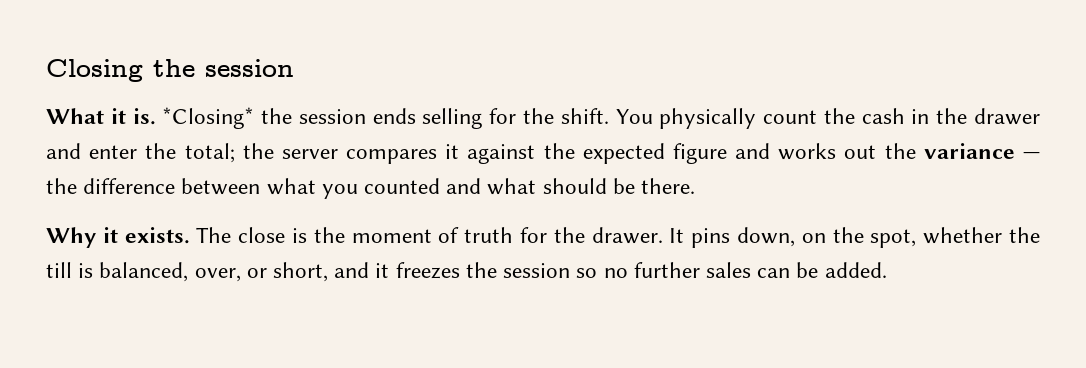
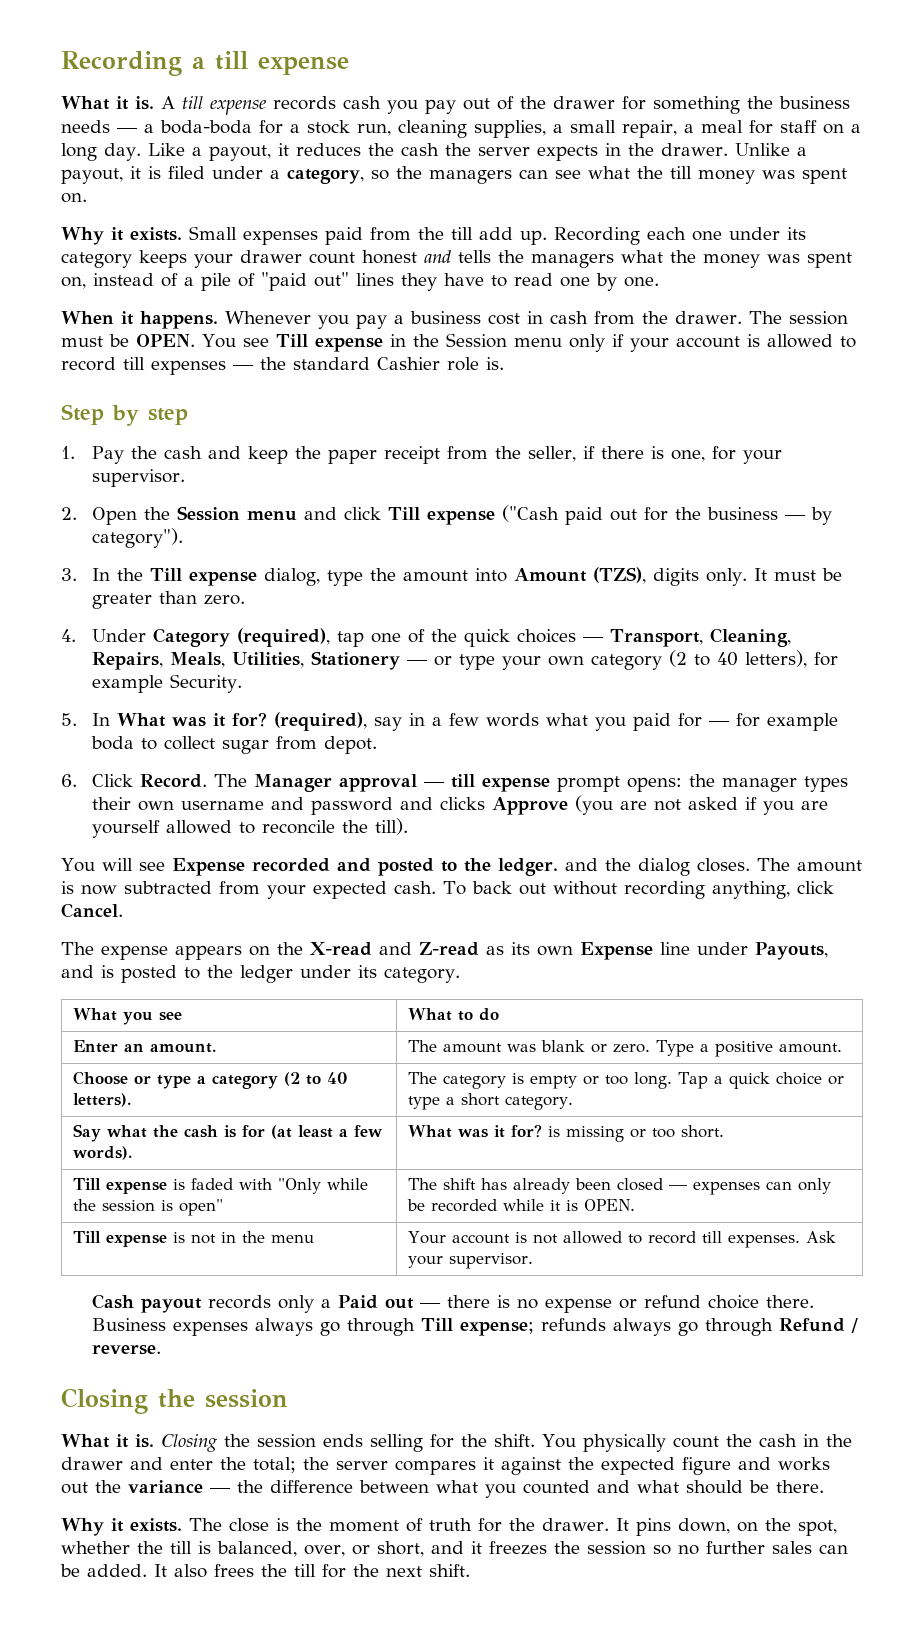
(46, 70) none -> [61,51,349,76] [61,96,850,115] [61,120,861,138] [61,143,807,161] [61,166,847,184] [61,193,87,203] [61,226,806,245] [61,250,852,268] [61,272,659,291] [61,311,848,329] [61,333,856,352] [61,357,504,375] [61,404,188,426] [61,446,782,464] [91,469,185,487] [61,505,832,525] [91,528,183,548] [61,567,842,586] [91,591,245,609] [61,628,791,647] [91,650,838,670] [91,674,242,693] [61,712,838,731] [90,736,377,754] [61,774,848,792] [91,795,828,815] [91,818,408,838] [61,858,862,876] [61,881,834,899] [61,903,123,918] [61,942,828,960] [61,965,460,983] [72,1008,182,1025] [407,1008,499,1021] [72,1040,216,1053] [407,1040,842,1057] [72,1071,347,1089] [72,1093,131,1107] [407,1072,844,1089] [407,1093,573,1110] [72,1124,382,1142] [72,1146,132,1160] [407,1124,724,1142] [72,1178,368,1194] [72,1199,223,1216] [407,1178,831,1195] [406,1199,635,1212] [72,1231,314,1247] [407,1231,836,1248] [407,1253,533,1269] [91,1294,814,1313] [91,1318,858,1336] [91,1344,161,1355] Recording a till expense // What it is. A till expense records cash you pay out of the drawer for something the business needs — a boda-boda for a stock run, cleaning supplies, a small repair, a meal for staff on a long day. Like a payout, it reduces the cash the server expects in the drawer. Unlike a payout, it is filed under a category, so the managers can see what the till money was spent on. // Why it exists. Small expenses paid from the till add up. Recording each one under its category keeps your drawer count honest and tells the managers what the money was spent on, instead of a pile of "paid out" lines they have to read one by one. // When it happens. Whenever you pay a business cost in cash from the drawer. The session must be OPEN. You see Till expense in the Session menu only if your account is allowed to record till expenses — the standard Cashier role is. // Step by step // 1. Pay the cash and keep the paper receipt from the seller, if there is one, for your supervisor. // 2. Open the Session menu and click Till expense ("Cash paid out for the business — by category"). // 3. In the Till expense dialog, type the amount into Amount (TZS), digits only. It must be greater than zero. // 4. Under Category (required), tap one of the quick choices — Transport, Cleaning, Repairs, Meals, Utilities, Stationery — or type your own category (2 to 40 letters), for example Security. // 5. In What was it for? (required), say in a few words what you paid for — for example boda to collect sugar from depot. // 6. Click Record. The Manager approval — till expense prompt opens: the manager types their own username and password and clicks Approve (you are not asked if you are yourself allowed to reconcile the till). // You will see Expense recorded and posted to the ledger. and the dialog closes. The amount is now subtracted from your expected cash. To back out without recording anything, click Cancel. // The expense appears on the X-read and Z-read as its own Expense line under Payouts, and is posted to the ledger under its category. // What you see | What to do // Enter an amount. | The amount was blank or zero. Type a positive amount. // Choose or type a category (2 to 40 letters). | The category is empty or too long. Tap a quick choice or type a short category. // Say what the cash is for (at least a few words). | What was it for? is missing or too short. // Till expense is faded with "Only while the session is open" | The shift has already been closed — expenses can only be recorded while it is OPEN. // Till expense is not in the menu | Your account is not allowed to record till expenses. Ask your supervisor. // Cash payout records only a Paid out — there is no expense or refund choice there. Business expenses always go through Till expense; refunds always go through Refund / reverse. //
[162,107,255,129] *Closing* -> [161,1434,218,1452] Closing
(887, 270) none -> [154,1564,470,1578] It also frees the till for the next shift.

